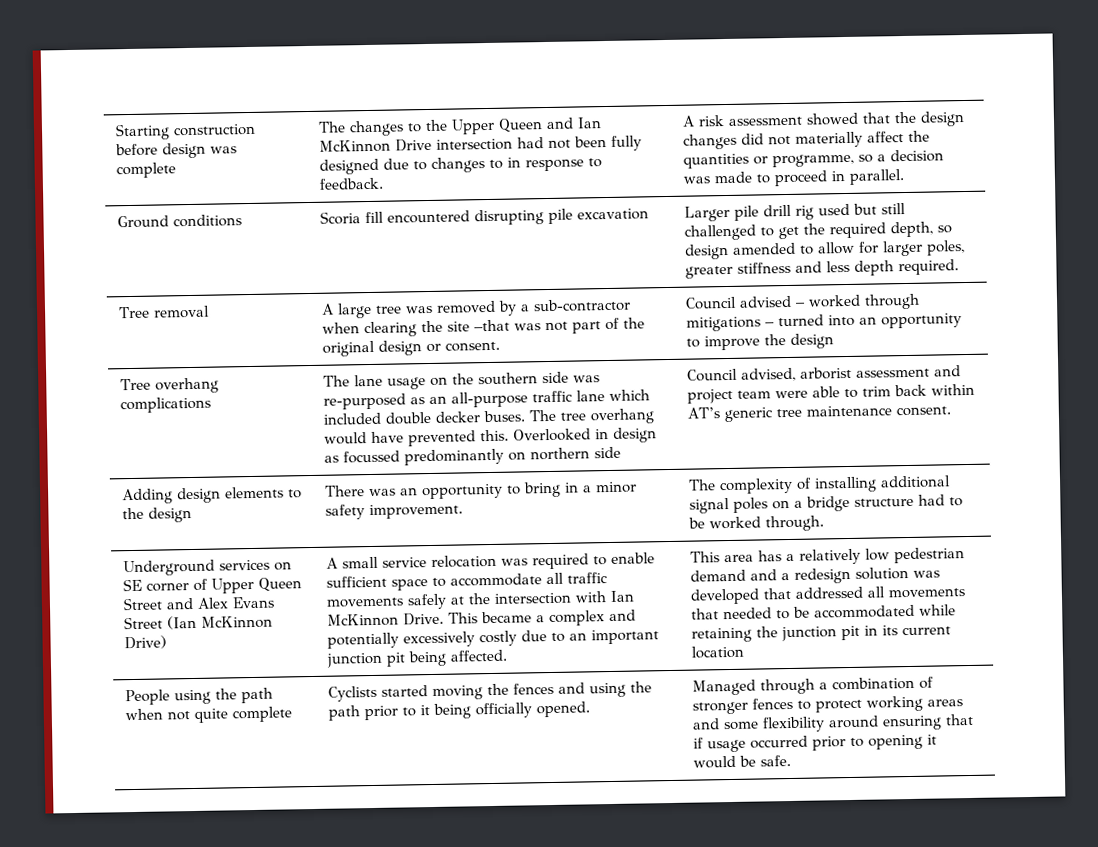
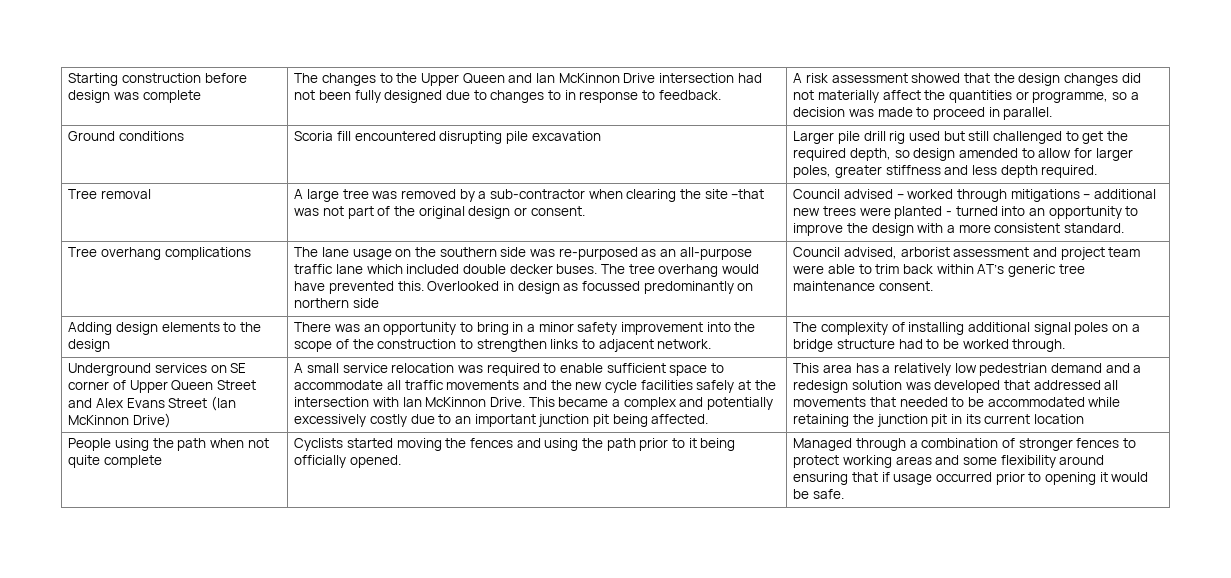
(775, 324) none -> [1093,189,1156,199] [793,206,953,219] additional new trees were planted -
(834, 341) none -> [917,223,1124,233] with a more consistent standard.
[368,503,463,520] improvement. -> [620,322,756,335] [294,339,712,352] improvement into the scope of the construction to strengthen links to adjacent network.
(404, 602) none -> [523,380,693,393] and the new cycle facilities

